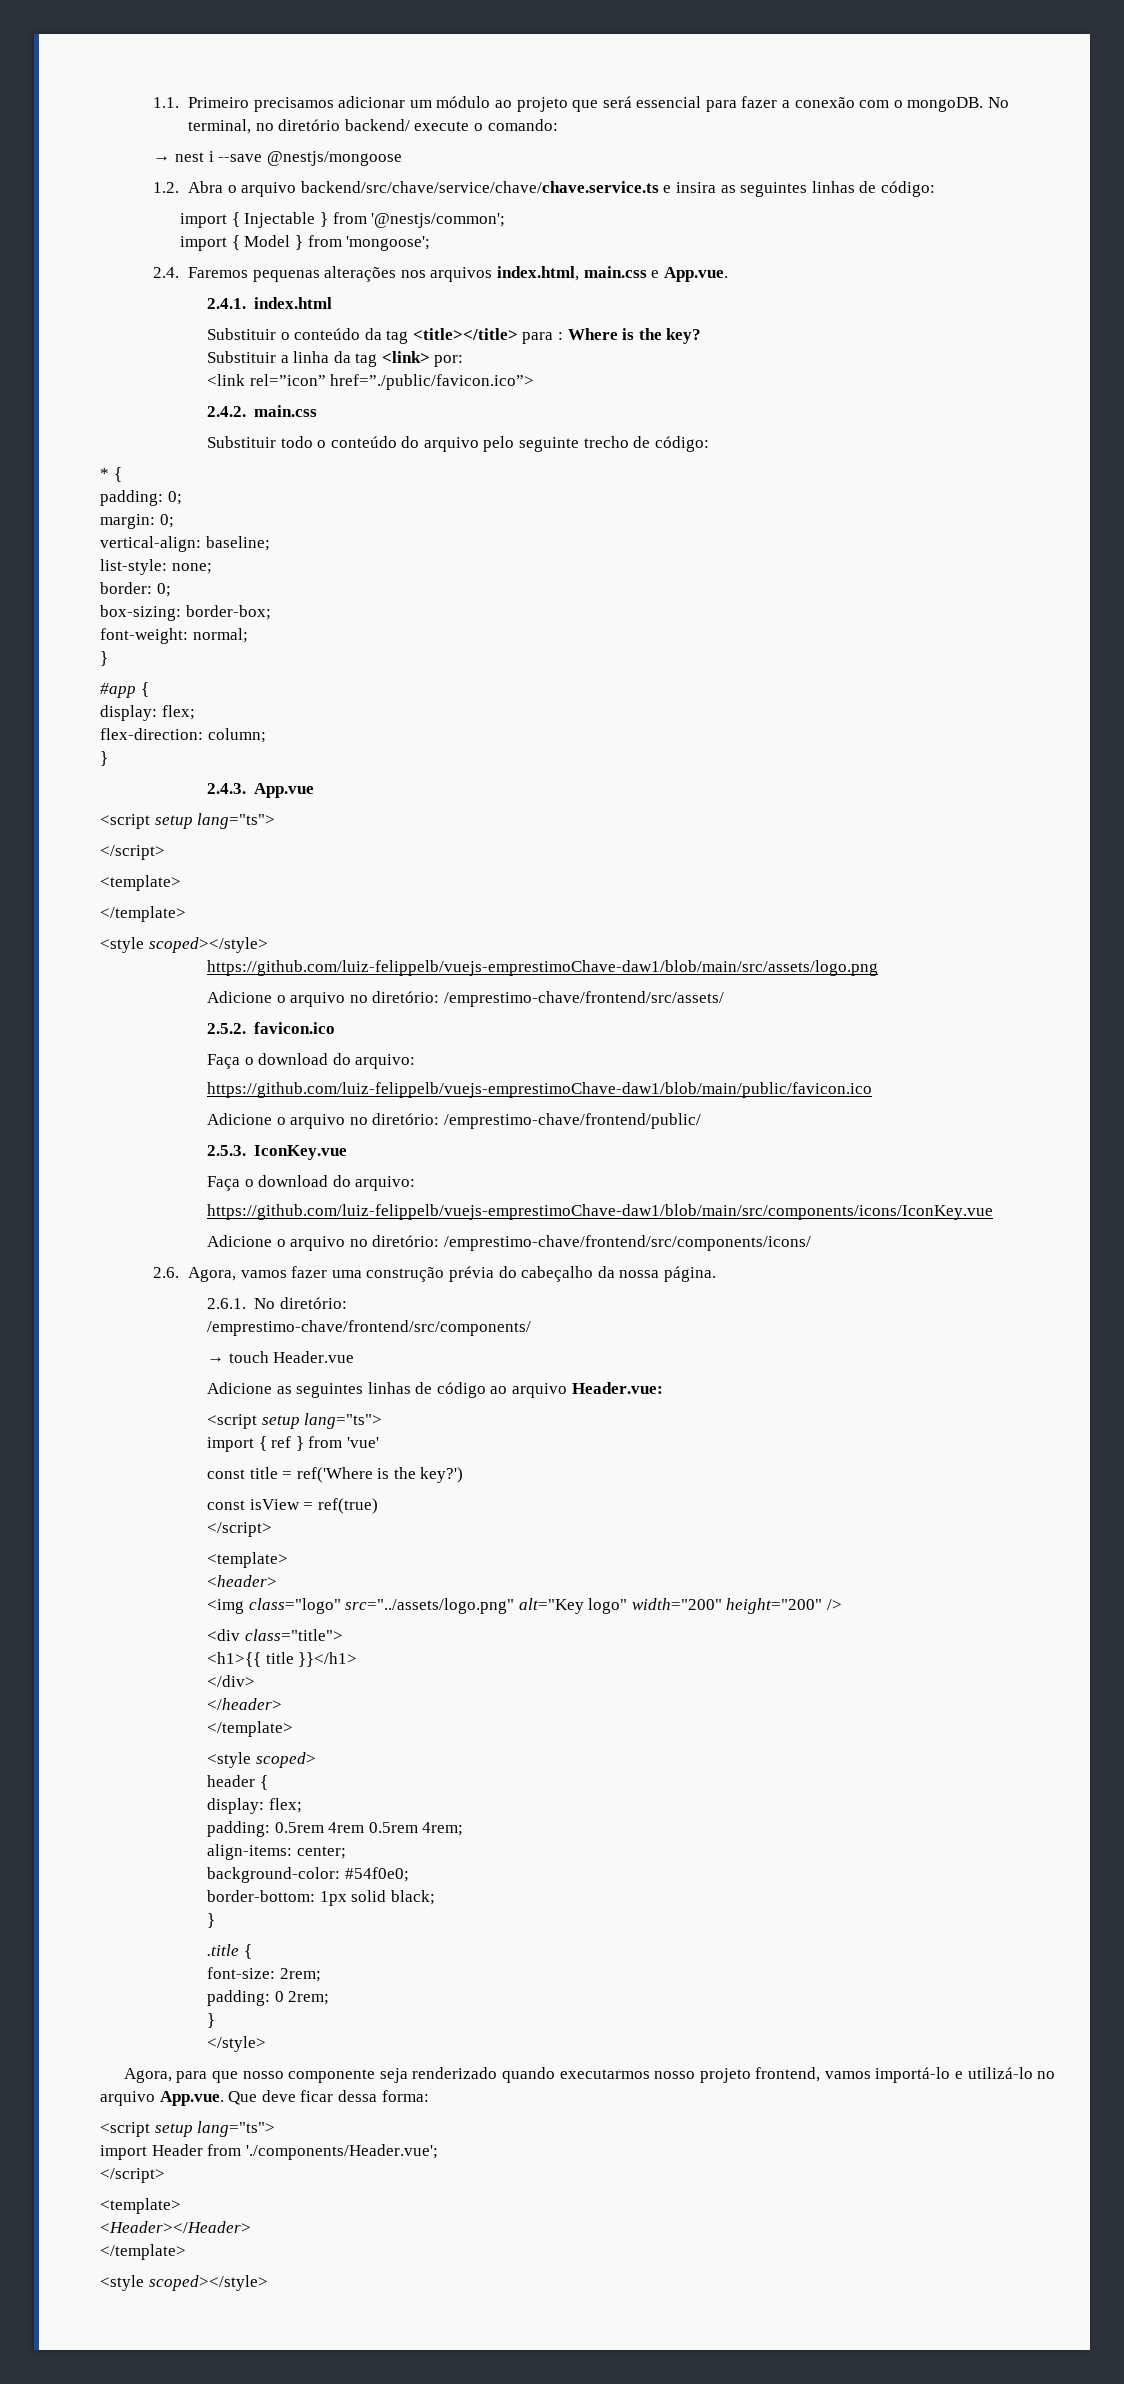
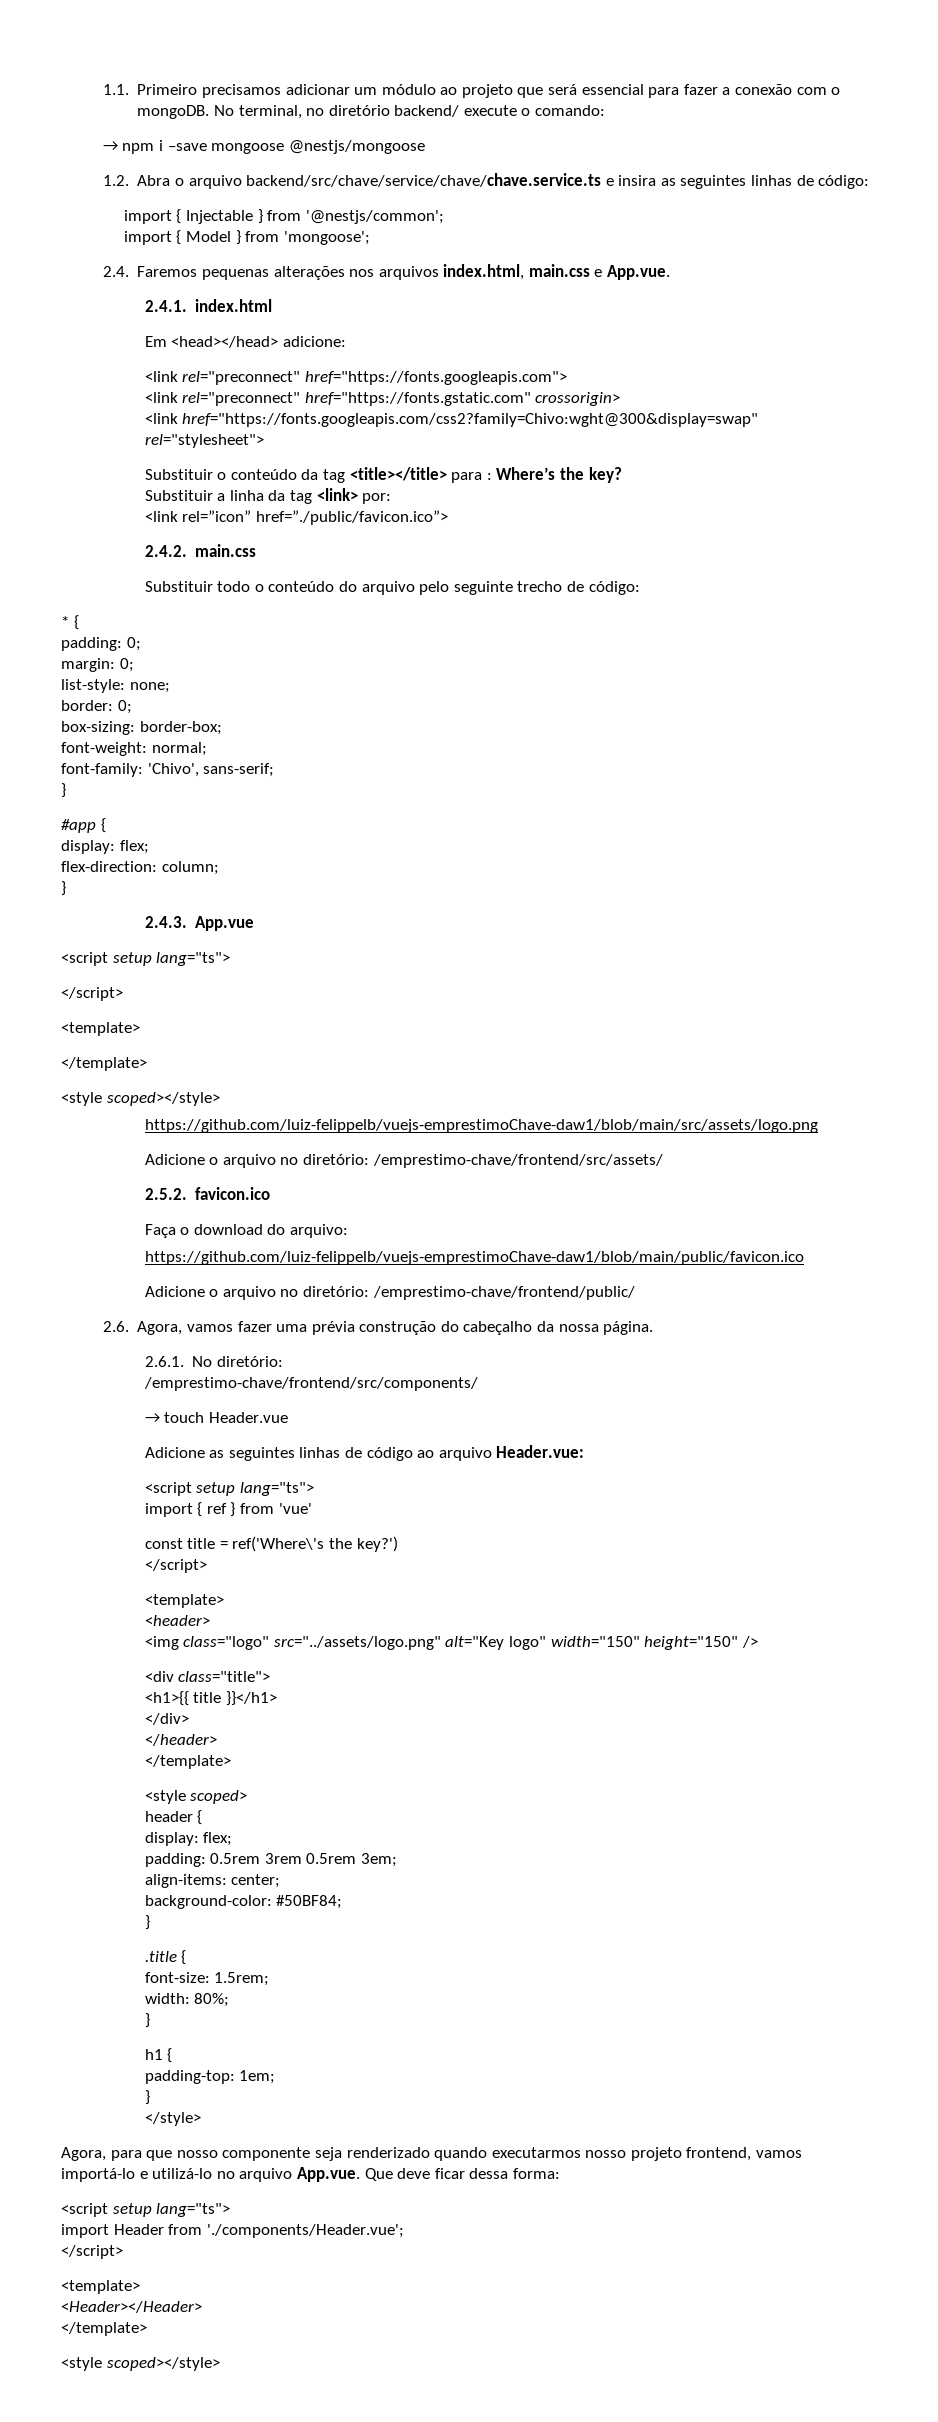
[175,151,263,162] nest i --save -> [122,140,285,154] npm i –save mongoose
(333, 303) none -> [144,336,346,348] [144,371,567,385] [144,392,621,406] [144,413,759,427] [144,434,264,448] // Em <head></head> adicione: // <link rel="preconnect" href="https://fonts.googleapis.com"> // <link rel="preconnect" href="https://fonts.gstatic.com" crossorigin> // <link href="https://fonts.googleapis.com/css2?family=Chivo:wght@300&display=swap" rel="stylesheet">
[567,328,635,340] Where is -> [496,467,556,480] Where’s
[100,536,270,552] // vertical-align: baseline; -> (134, 665) none
(248, 635) none -> [61,763,275,777] // font-family: 'Chivo', sans-serif;
[206,1145,348,1160] [206,1175,416,1191] [206,1204,993,1220] [206,1235,811,1251] // 2.5.3. IconKey.vue // Faça o download do arquivo: // https://github.com/luiz-felippelb/vuejs-emprestimoChave-daw1/blob/main/src/components/icons/IconKey.vue // Adicione o arquivo no diretório: /emprestimo-chave/frontend/src/components/icons/ -> (635, 1293) none
[366,1266,494,1282] construção prévia -> [311,1321,437,1335] prévia construção
[296,1467,390,1483] ref('Where is -> [232,1536,325,1552] ref('Where\'s
[206,1498,378,1514] // const isView = ref(true) -> (398, 1544) none
[631,1598,823,1614] width="200" height="200" -> [550,1636,739,1650] width="150" height="150"
[328,1822,464,1836] 4rem 0.5rem 4rem; -> [264,1853,397,1867] 3rem 0.5rem 3em;
[344,1867,409,1882] [206,1890,435,1906] #54f0e0; // border-bottom: 1px solid black; -> [276,1895,343,1909] #50BF84;
[279,1968,321,1982] [206,1990,330,2006] 2rem; // padding: 0 2rem; -> [214,1972,270,1986] [144,1993,230,2007] [144,2013,150,2028] [144,2048,173,2063] [144,2070,276,2084] 1.5rem; // width: 80%; // } // h1 { // padding-top: 1em;

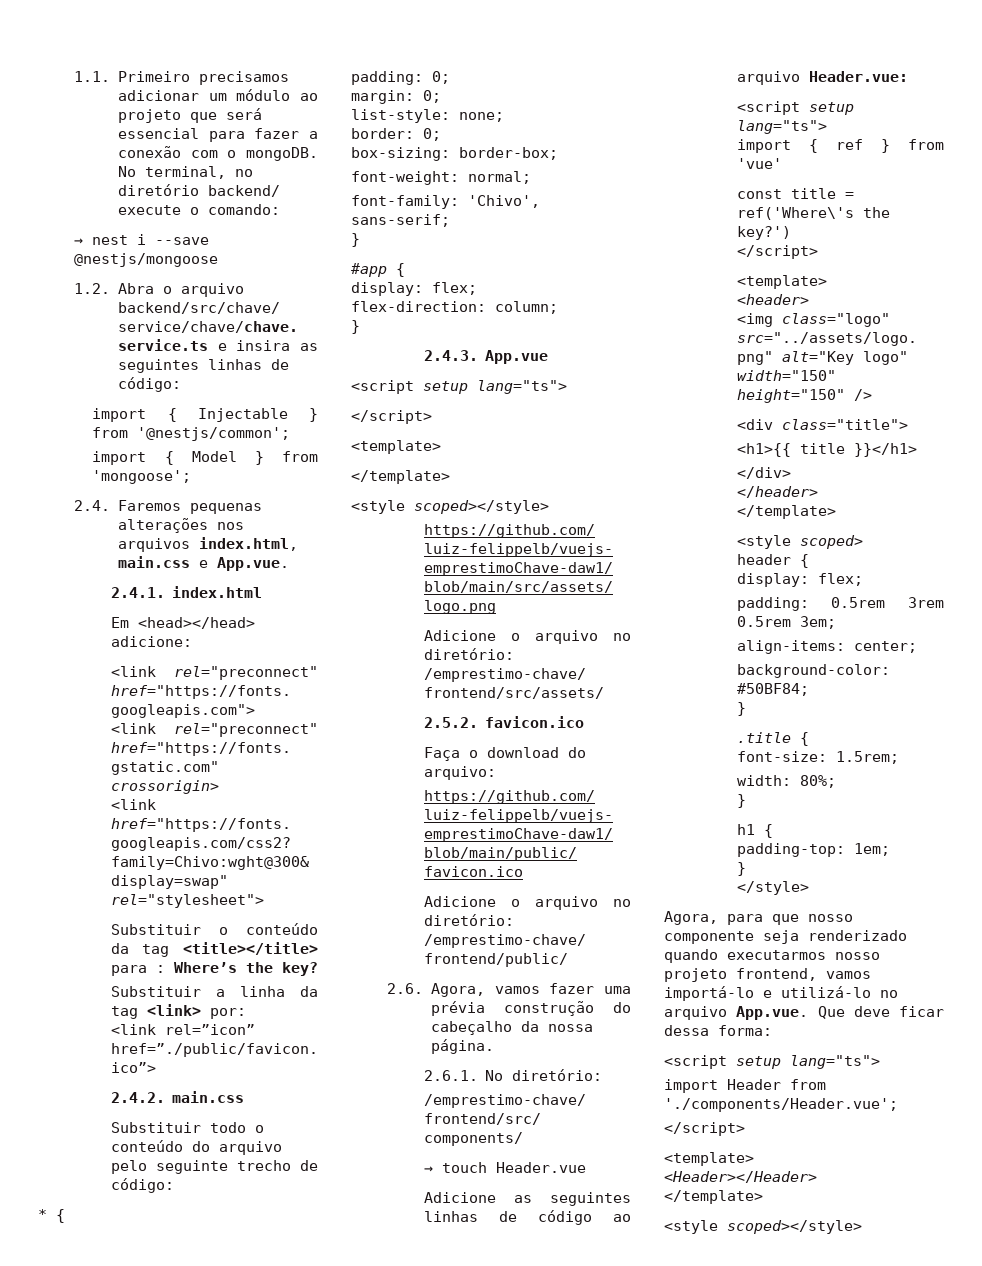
[122,140,285,154] npm i –save mongoose -> [92,234,210,245] nest i --save

